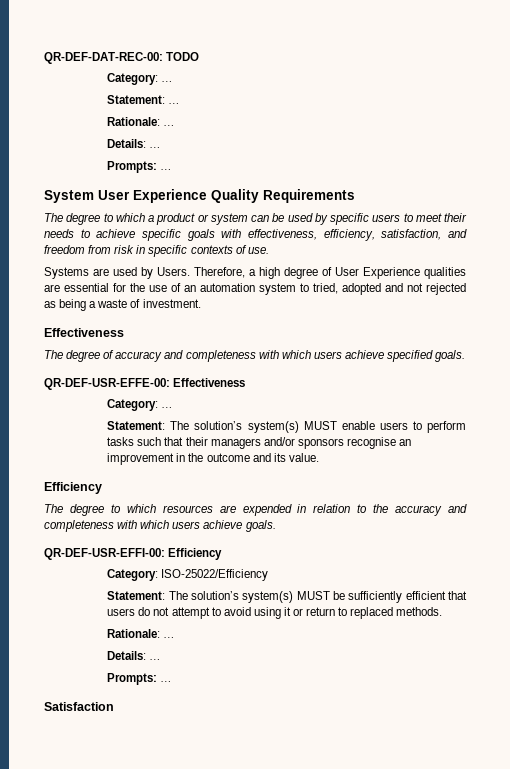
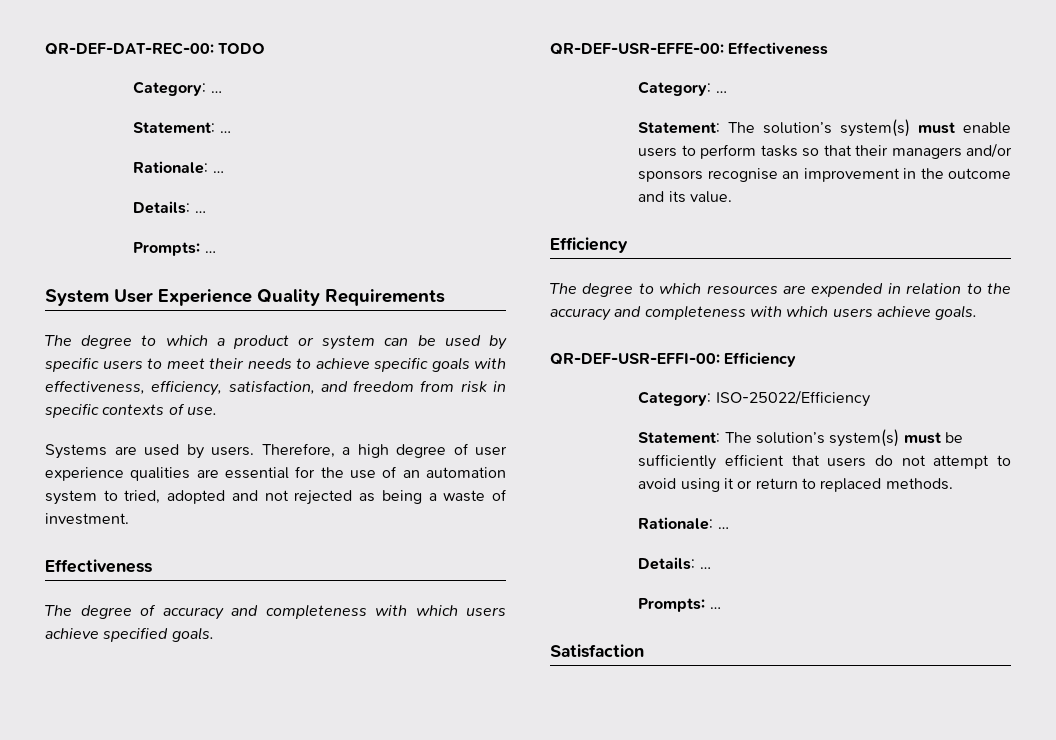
[157,267,190,276] Users. -> [211,446,254,456] users.
[335,267,420,279] User Experience -> [475,446,507,456] [45,467,124,481] user experience
[303,421,337,430] MUST -> [918,122,956,134] must
[137,437,162,446] such -> [802,148,820,157] so
[296,591,330,600] MUST -> [903,432,941,444] must

